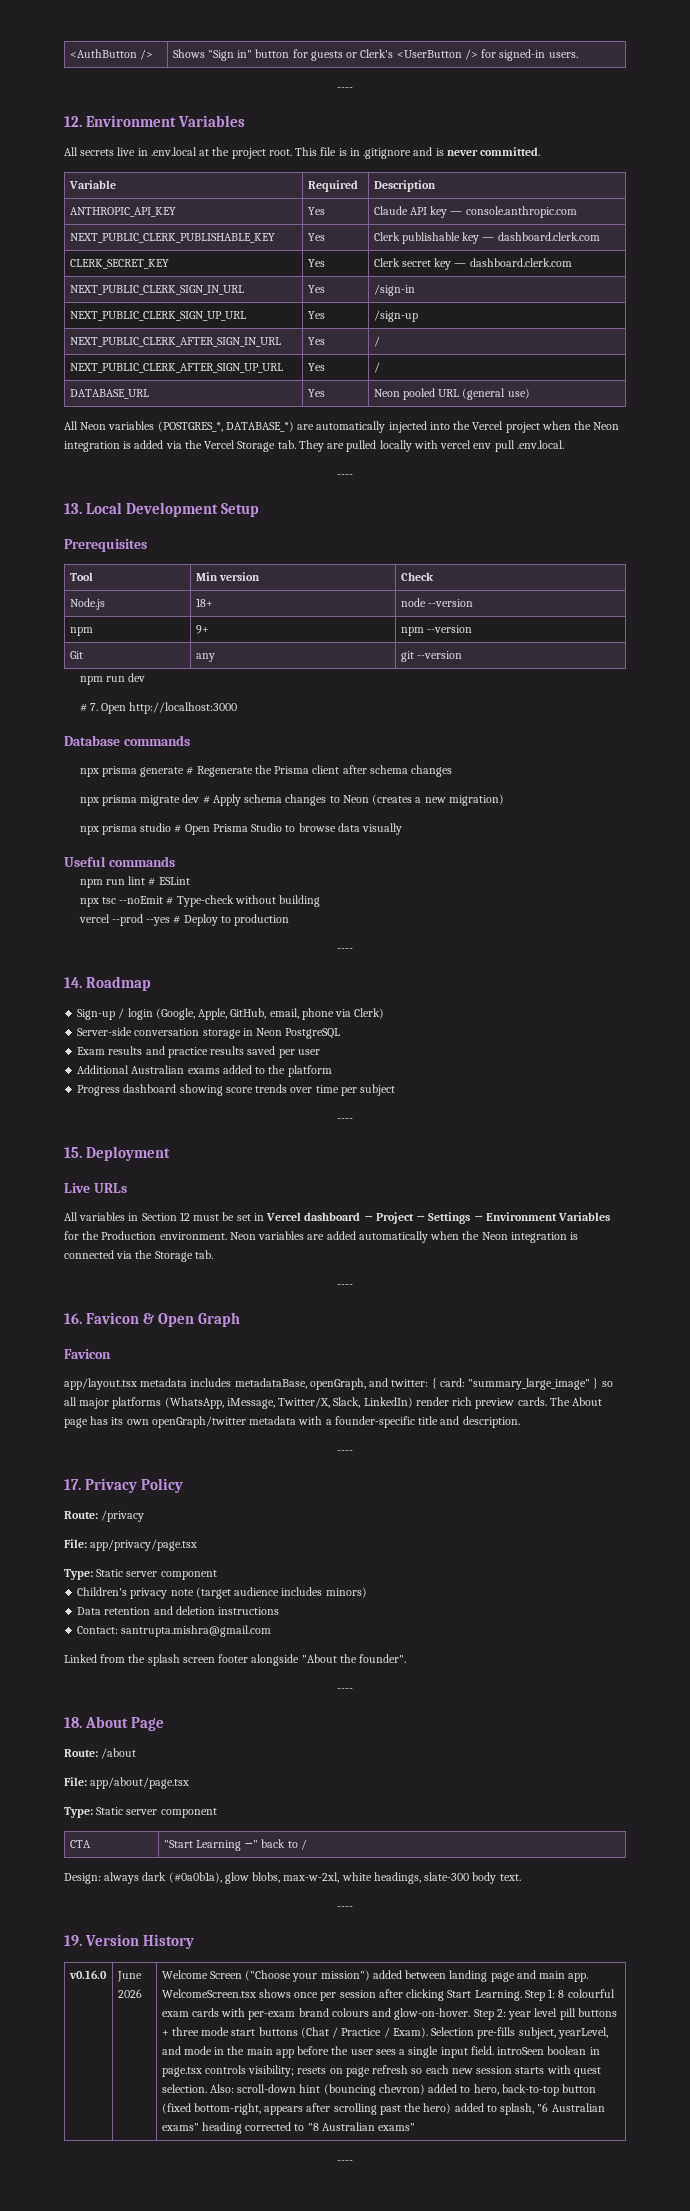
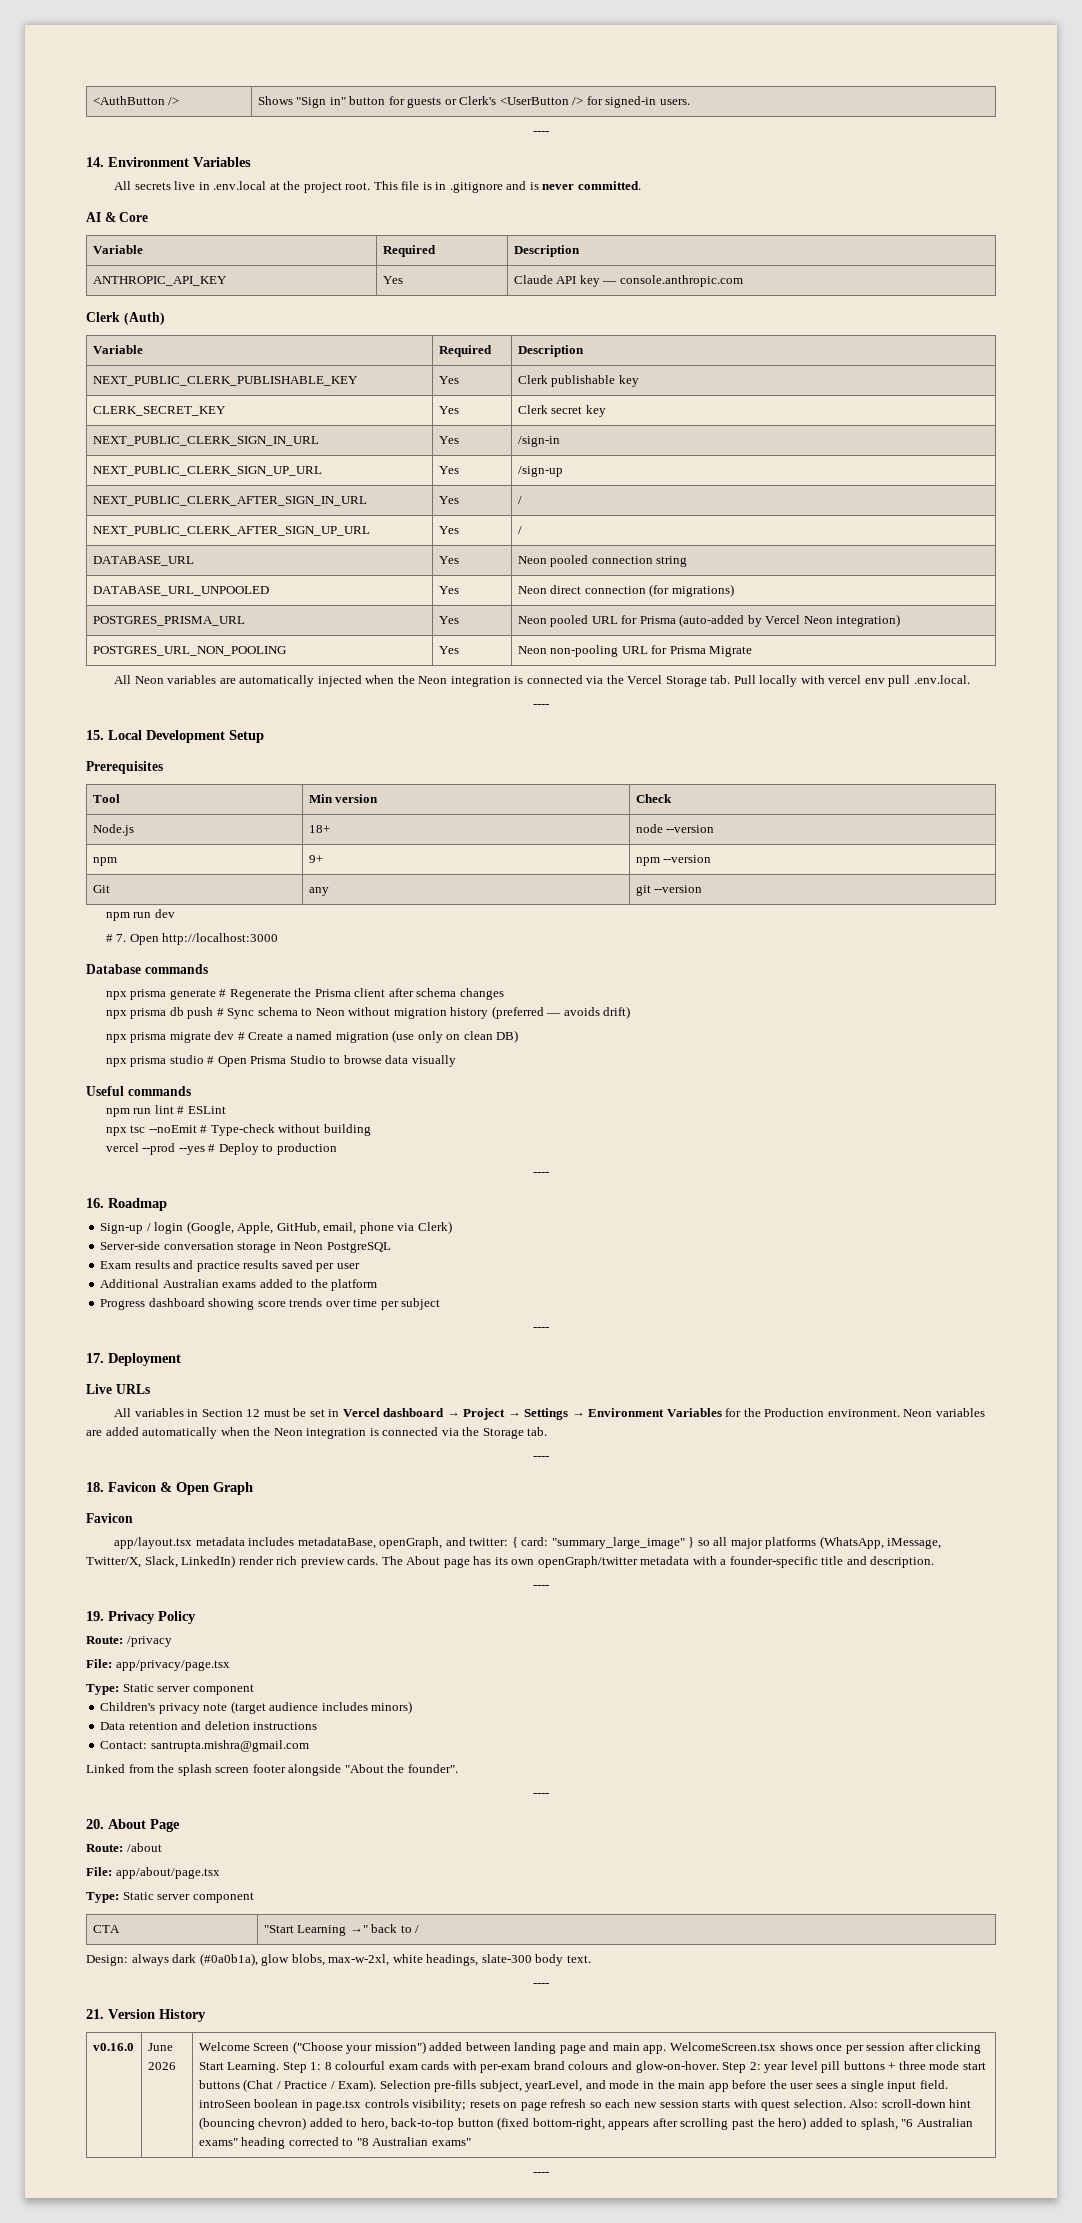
[64,116,82,127] 12. -> [86,157,104,167] 14.
(541, 151) none -> [86,212,149,222] // AI & Core
(577, 212) none -> [86,312,165,325] [92,345,143,354] [438,345,492,357] [517,345,584,357] // Clerk (Auth) // Variable | Required | Description
[482,232,600,241] — dashboard.clerk.com -> (639, 381) none
[454,258,572,267] — dashboard.clerk.com -> (606, 411) none
[438,388,530,400] URL (general use) -> [591,556,688,567] [92,586,269,596] [438,586,459,594] [517,584,734,597] [92,616,245,626] [438,616,459,624] [517,614,901,627] [92,646,286,656] [438,646,459,654] [517,645,753,657] connection string // DATABASE_URL_UNPOOLED | Yes | Neon direct connection (for migrations) // POSTGRES_PRISMA_URL | Yes | Neon pooled URL for Prisma (auto-added by Vercel Neon integration) // POSTGRES_URL_NON_POOLING | Yes | Neon non-pooling URL for Prisma Migrate
[157,421,294,432] (POSTGRES_*, DATABASE_*) -> (217, 679) none
[429,421,620,433] [64,440,164,452] into the Vercel project when the Neon integration is added -> [365,675,583,687] when the Neon integration is connected
[298,440,377,452] They are pulled -> [733,675,756,684] Pull
[64,503,82,514] 13. -> [86,730,104,740] 15.
(453, 771) none -> [105,1006,631,1019] // npx prisma db push # Sync schema to Neon without migration history (preferred — avoids drift)
[212,794,504,806] Apply schema changes to Neon (creates a new migration) -> [248,1030,519,1043] Create a named migration (use only on clean DB)
[64,977,82,988] 14. -> [86,1198,104,1208] 16.
[64,1147,82,1158] 15. -> [86,1353,104,1363] 17.
[64,1313,82,1324] 16. -> [86,1482,104,1492] 18.
[64,1479,81,1490] 17. -> [86,1611,104,1621] 19.
[64,1717,82,1728] 18. -> [86,1819,104,1829] 20.
[64,1935,82,1946] 19. -> [86,2009,104,2019] 21.

